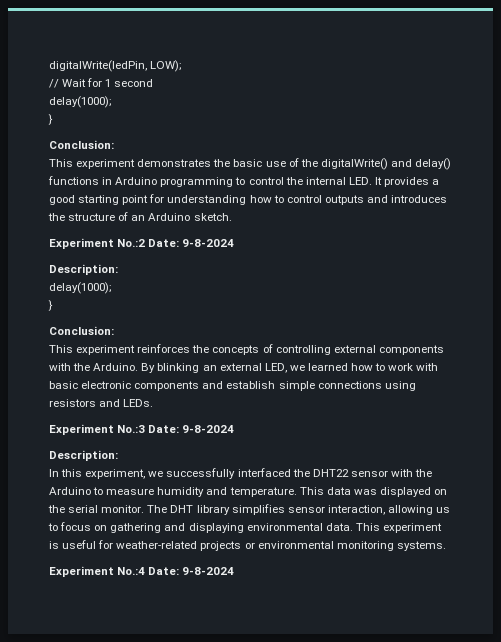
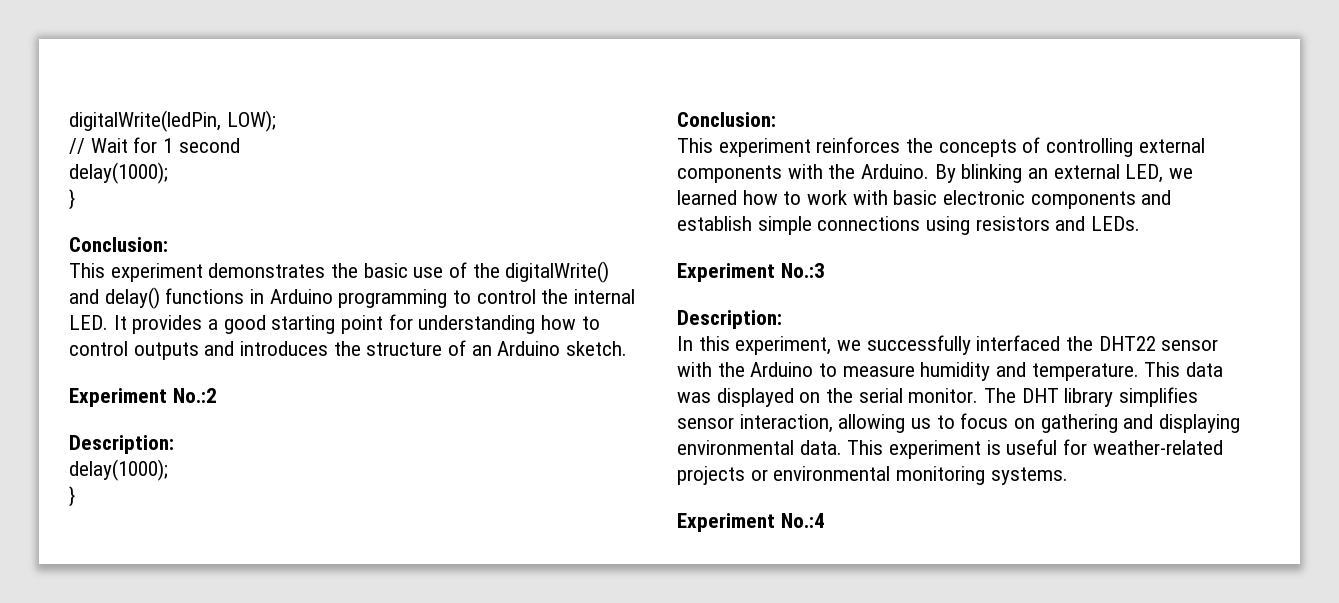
[148,239,235,247] Date: 9-8-2024 -> (217, 395) none
[148,425,235,433] Date: 9-8-2024 -> (825, 270) none
[148,567,235,575] Date: 9-8-2024 -> (825, 520) none

